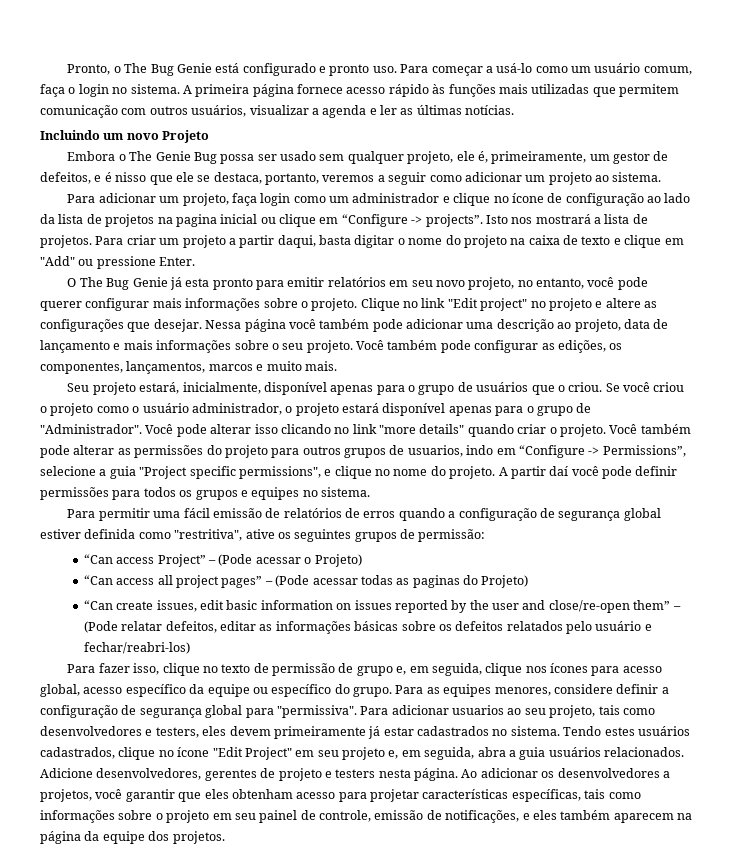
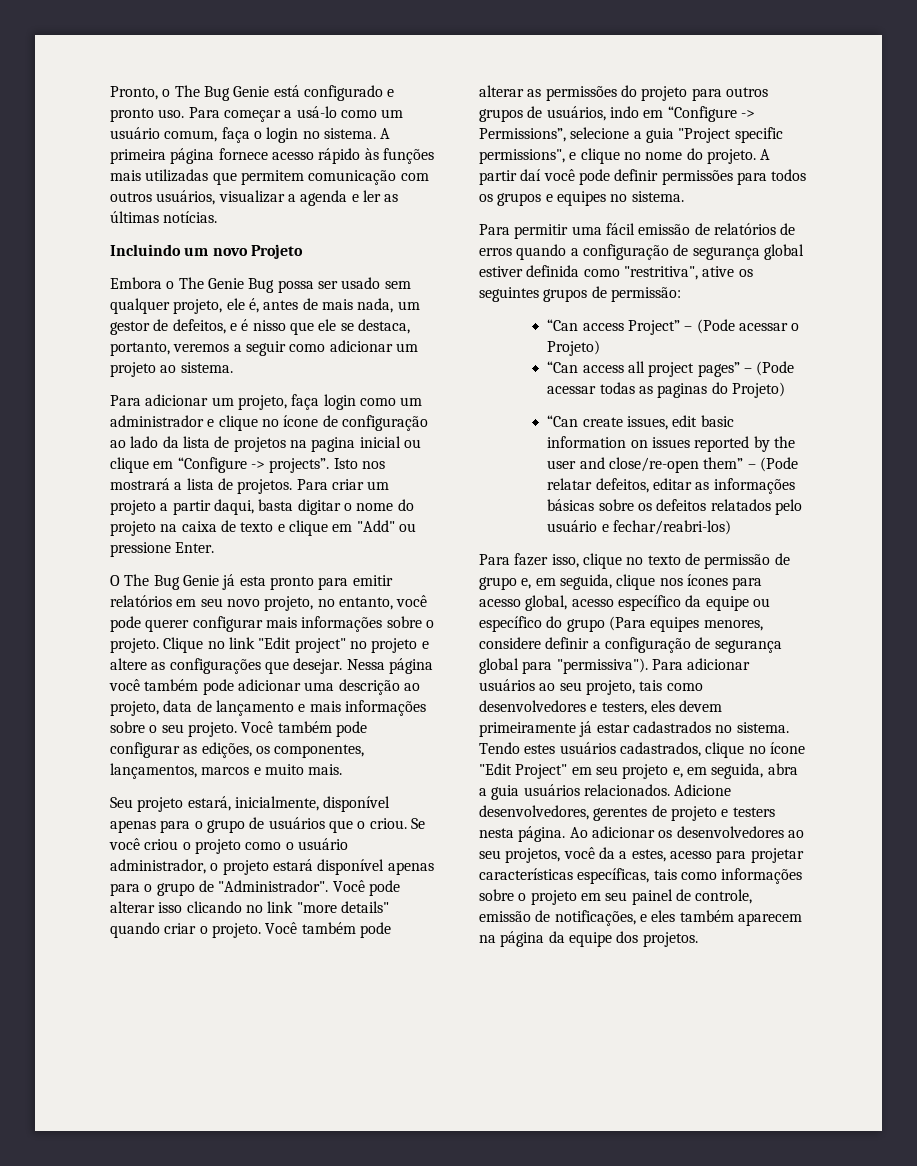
[491,151,587,164] primeiramente, -> [263,298,394,313] antes de mais nada,
[407,445,463,457] usuarios, -> [546,106,606,121] usuários,
[353,685,440,697] grupo. Para as -> [566,616,646,632] grupo (Para
[276,705,504,718] "permissiva". Para adicionar usuarios -> [556,658,751,674] [479,679,535,691] "permissiva"). Para adicionar usuários
[662,771,670,778] [40,789,293,802] a projetos, você garantir que eles obtenham -> [787,830,804,838] [479,847,666,863] ao seu projetos, você da a estes,

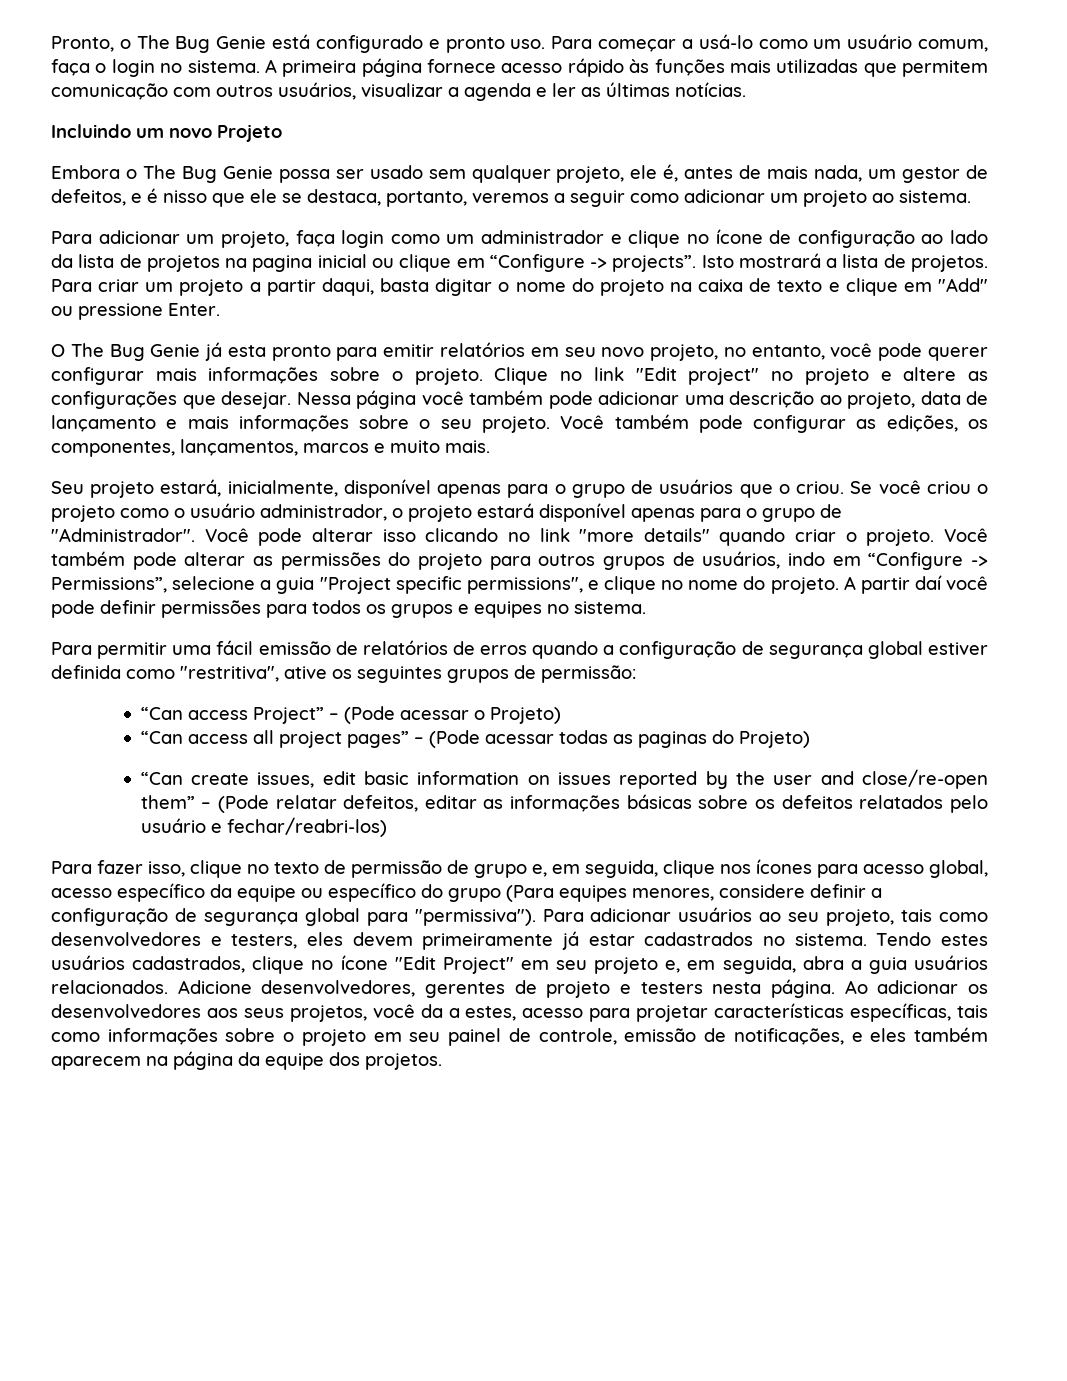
[207,278,275,293] Genie Bug -> [181,166,273,183] Bug Genie
[361,461,385,469] nos -> (734, 261) none
[787,830,804,838] [479,850,501,859] ao seu -> [206,1008,284,1018] aos seus

